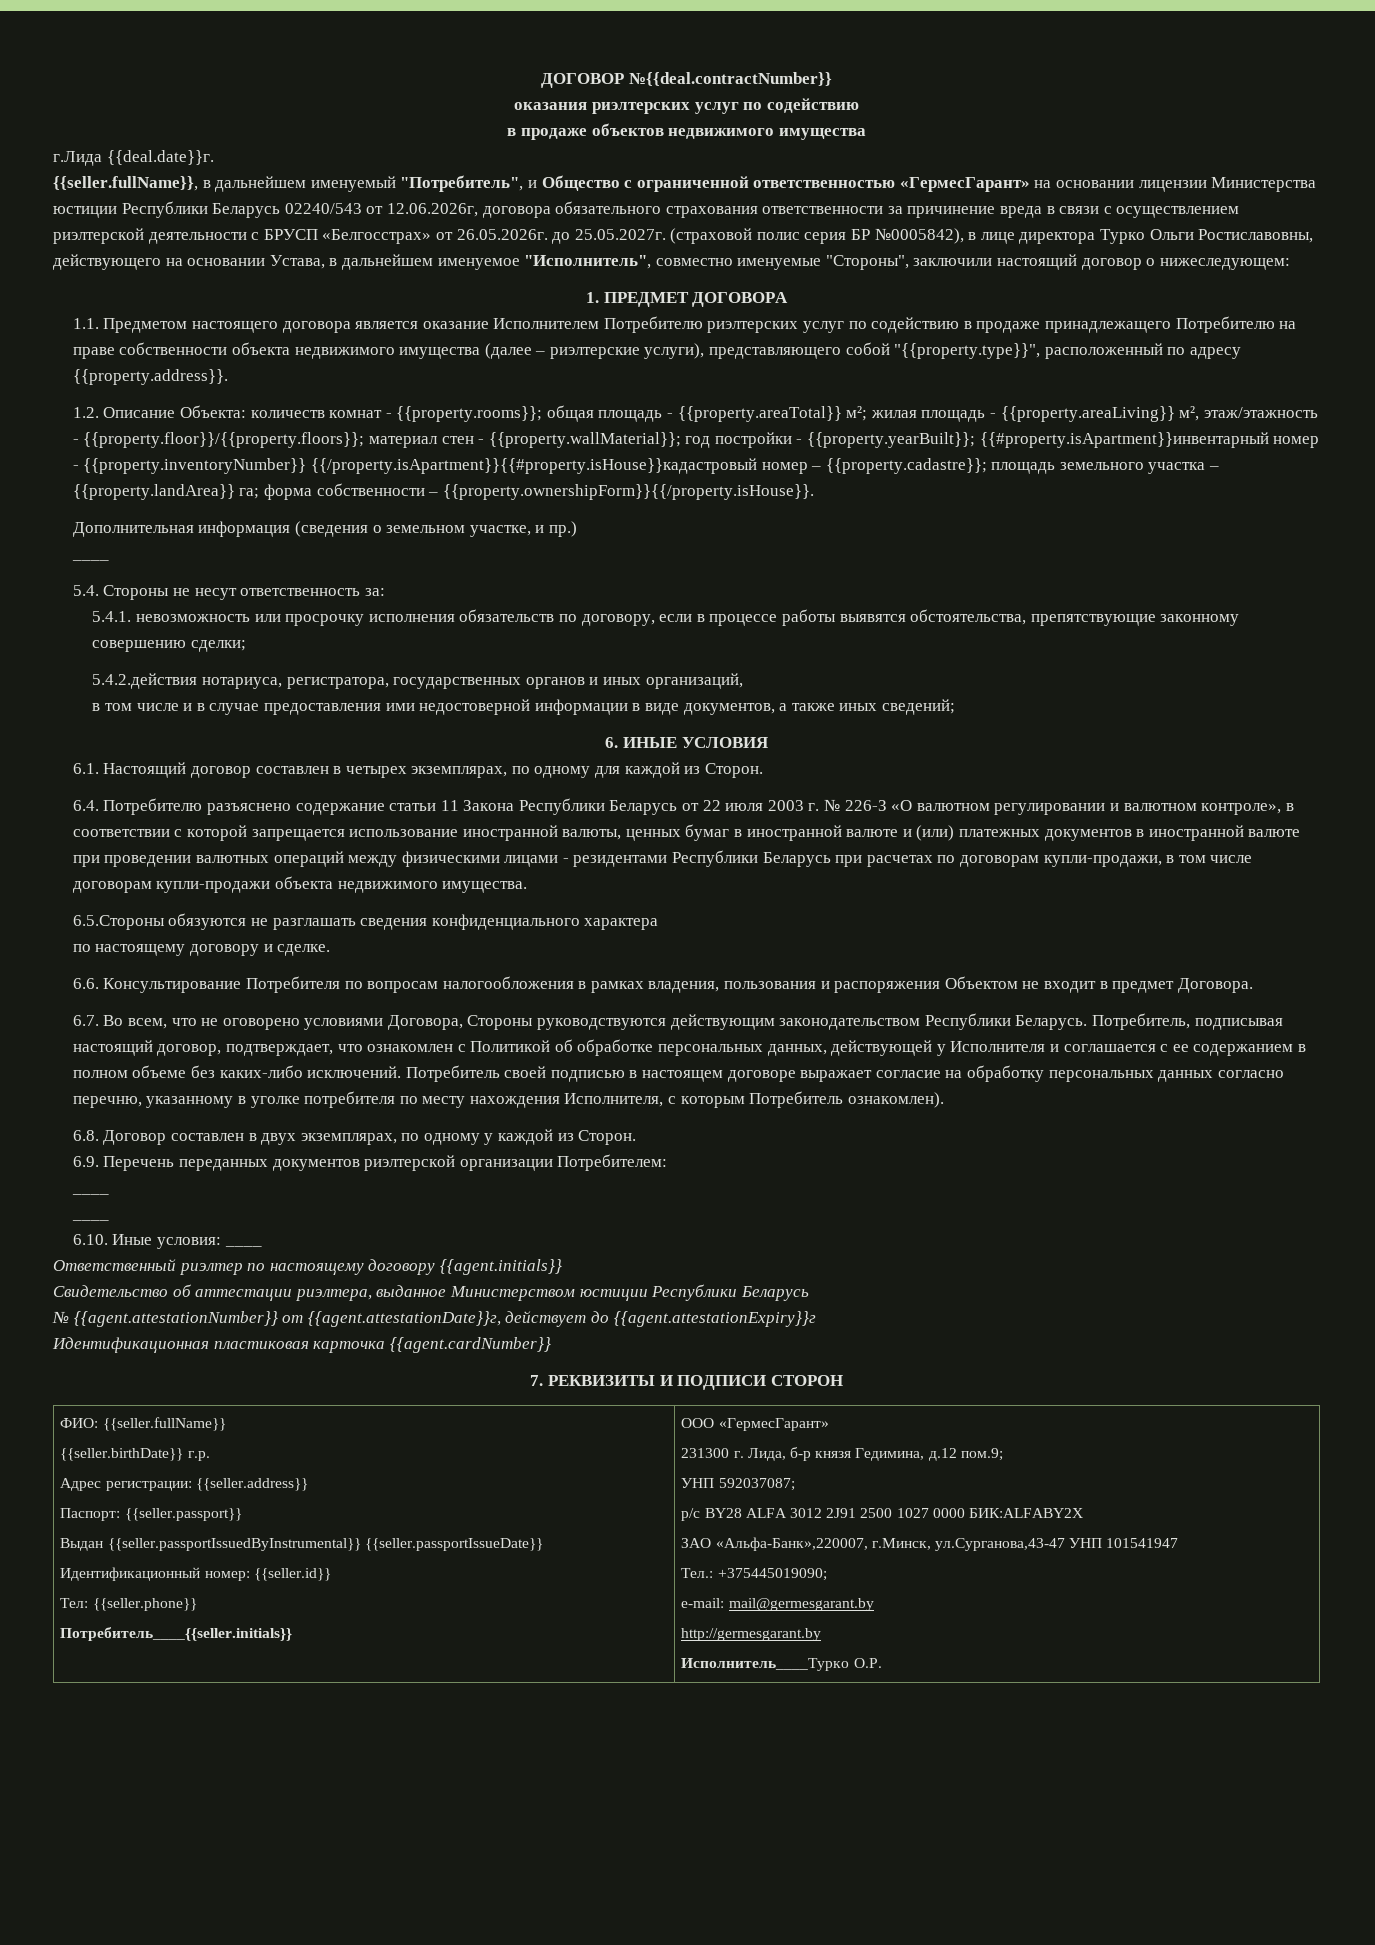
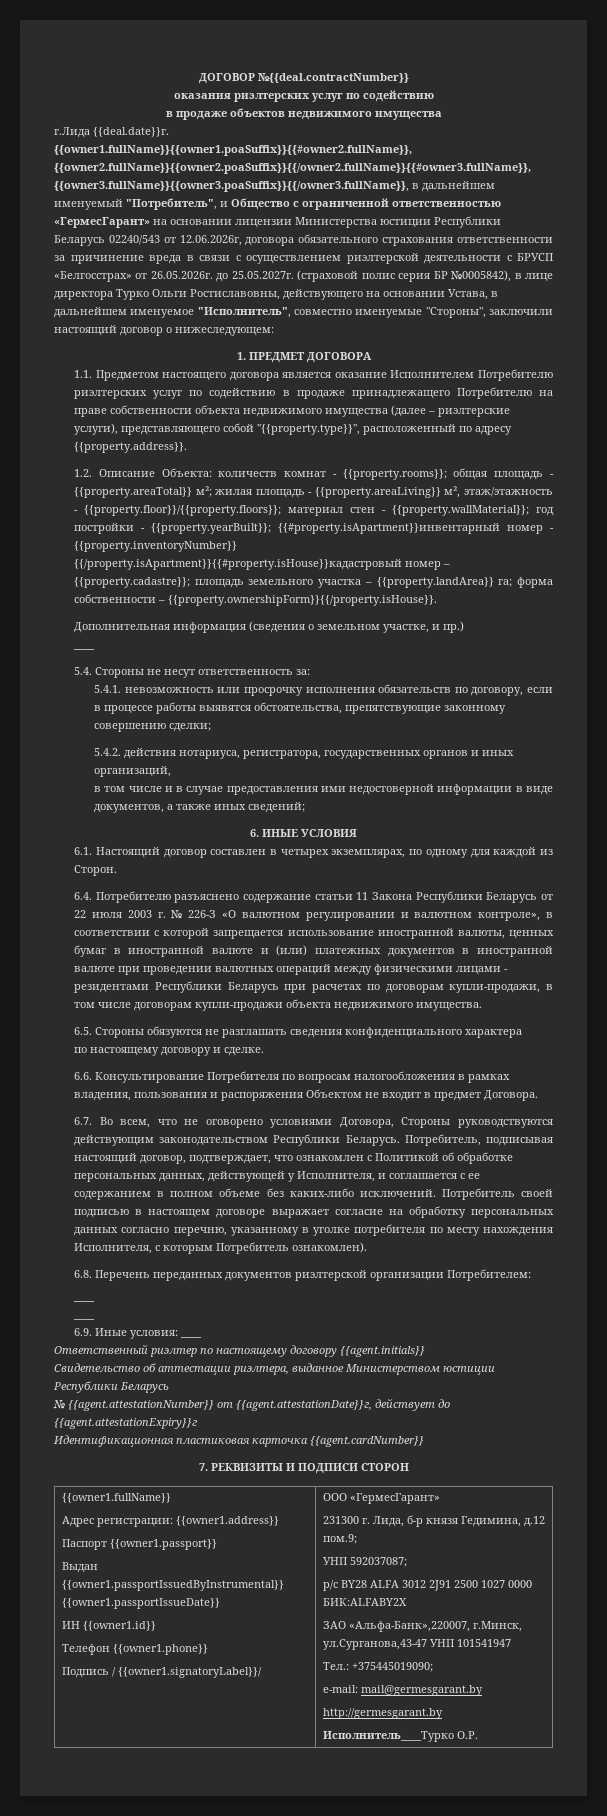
[53,176,198,191] {{seller.fullName}}, -> [54,145,412,156] [54,163,531,174] [54,181,409,192] {{owner1.fullName}}{{owner1.poaSuffix}}{{#owner2.fullName}}, {{owner2.fullName}}{{owner2.poaSuffix}}{{/owner2.fullName}}{{#owner3.fullName}}, {{owner3.fullName}}{{owner3.poaSuffix}}{{/owner3.fullName}},
[92,673,198,689] 5.4.2.действия -> [94,748,177,759] 5.4.2. действия
[72,915,165,930] 6.5.Стороны -> [74,1027,145,1038] 6.5. Стороны
[950,1041,1046,1052] Исполнителя -> [297,1171,376,1182] Исполнителя,
[103,1129,637,1145] [72,1156,99,1167] Договор составлен в двух экземплярах, по одному у каждой из Сторон. // 6.9. -> (93, 1274) none
[72,1234,108,1245] 6.10. -> [74,1328,93,1336] 6.9.
[60,1417,226,1431] [60,1448,210,1461] [60,1478,308,1491] [60,1508,242,1521] [60,1538,543,1551] [60,1567,331,1581] [60,1598,197,1611] [60,1627,293,1641] ФИО: {{seller.fullName}} // {{seller.birthDate}} г.р. // Адрес регистрации: {{seller.address}} // Паспорт: {{seller.passport}} // Выдан {{seller.passportIssuedByInstrumental}} {{seller.passportIssueDate}} // Идентификационный номер: {{seller.id}} // Тел: {{seller.phone}} // Потребитель____{{seller.initials}} -> [61,1493,171,1503] [61,1516,279,1527] [61,1539,217,1550] [61,1562,98,1573] [61,1580,284,1591] [61,1598,220,1609] [61,1621,156,1631] [61,1644,208,1655] [61,1667,262,1678] {{owner1.fullName}} // Адрес регистрации: {{owner1.address}} // Паспорт {{owner1.passport}} // Выдан {{owner1.passportIssuedByInstrumental}} {{owner1.passportIssueDate}} // ИН {{owner1.id}} // Телефон {{owner1.phone}} // Подпись / {{owner1.signatoryLabel}}/

